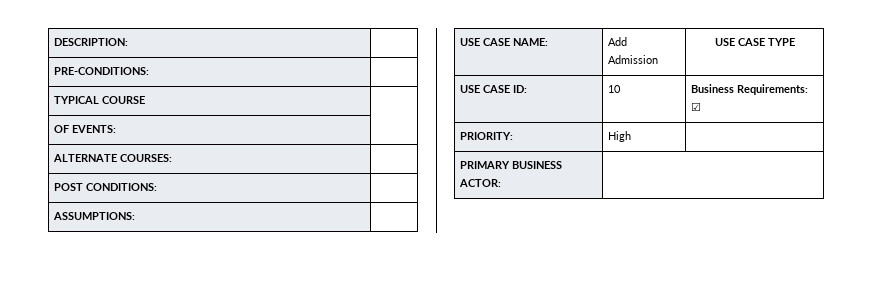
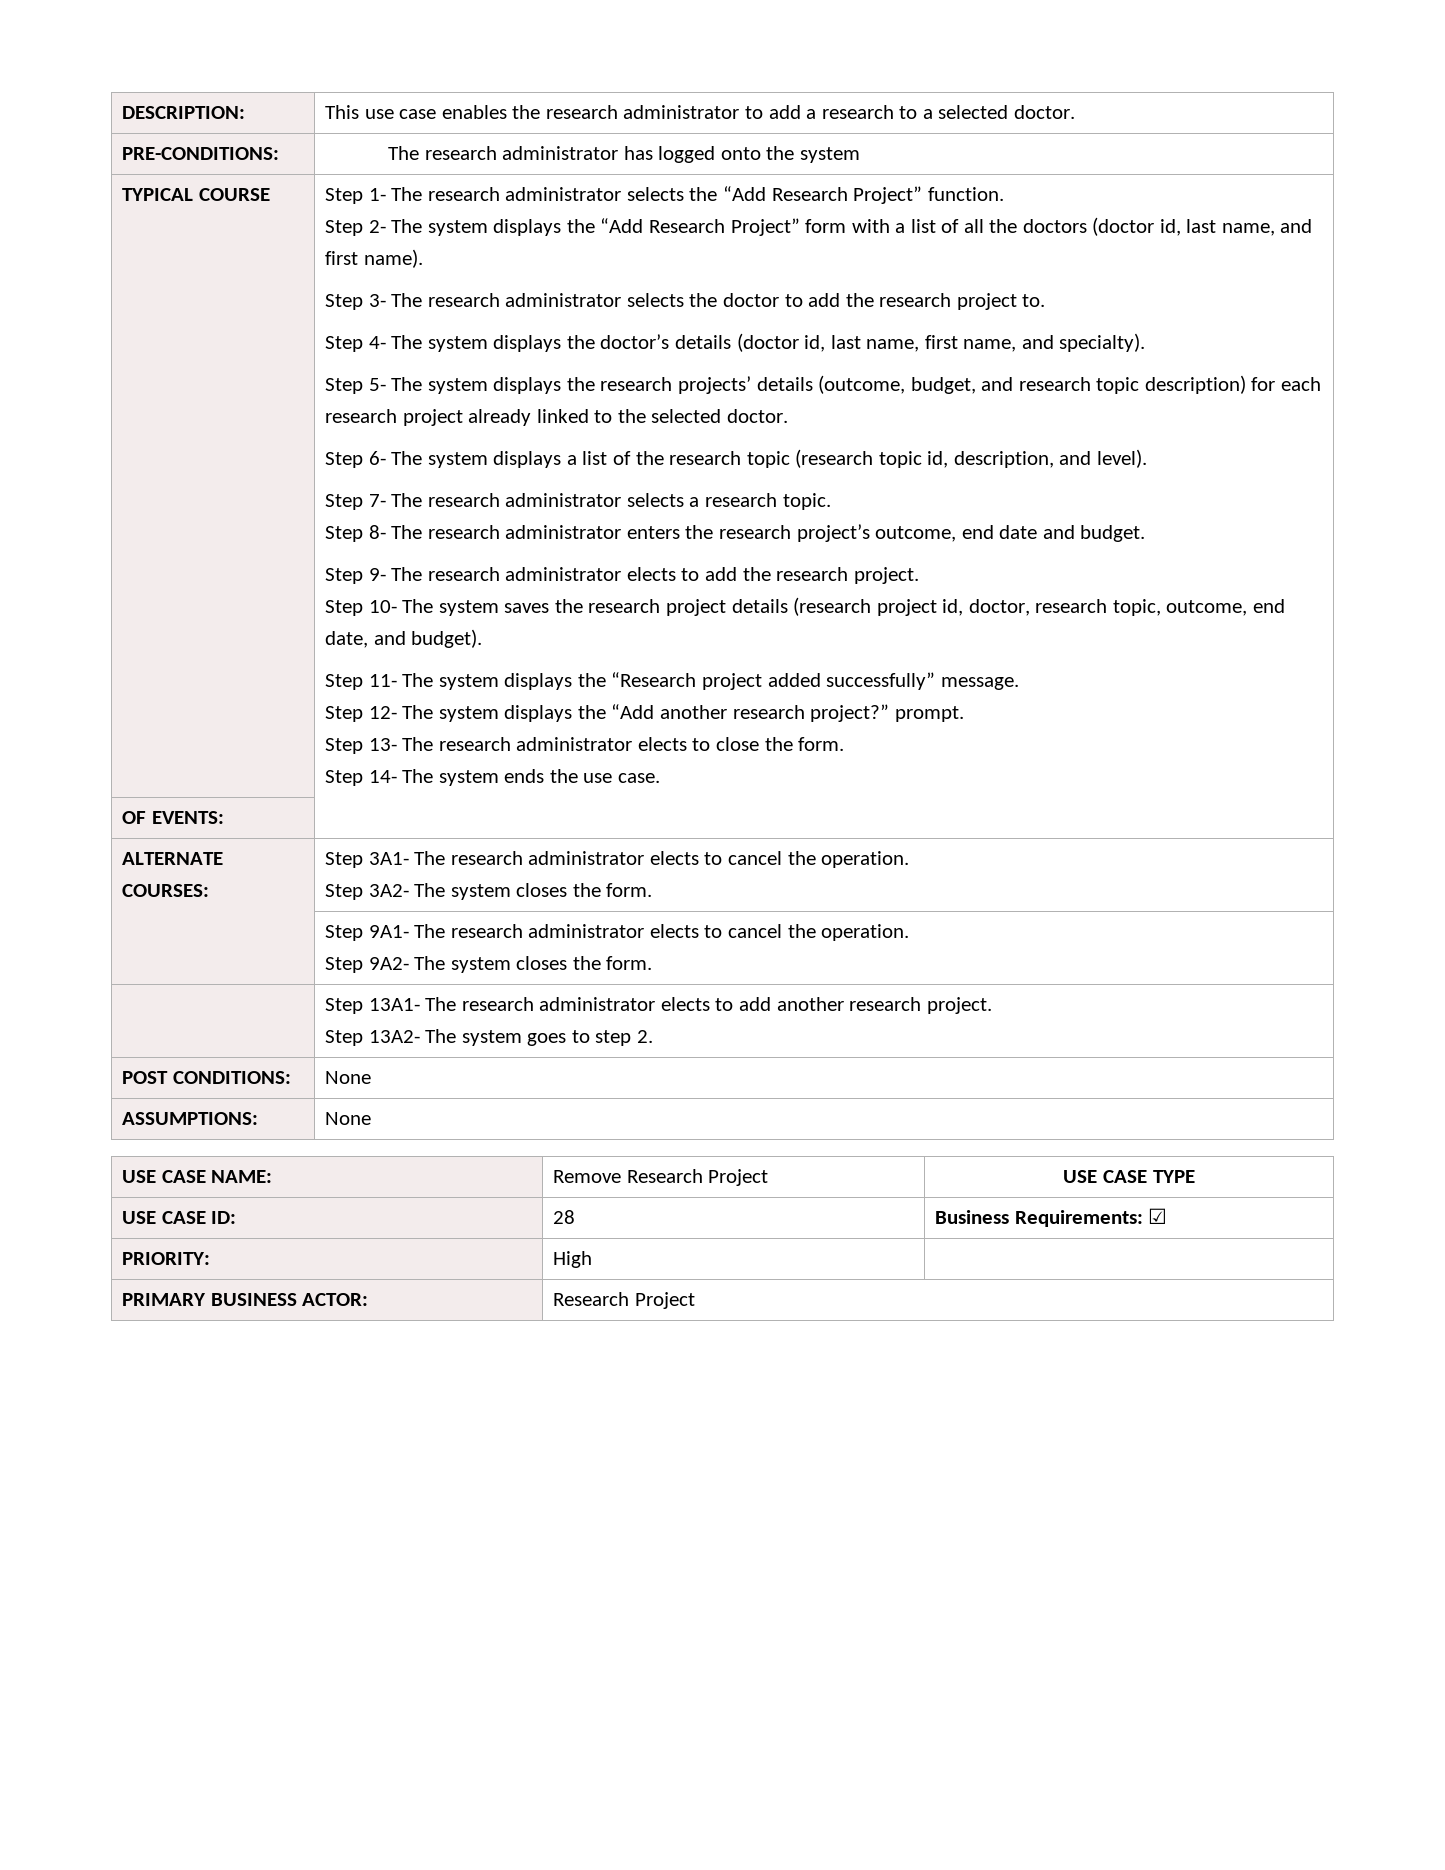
[54,67,150,75] [54,96,146,104] [54,125,117,133] [53,154,173,162] // PRE-CONDITIONS: | // TYPICAL COURSE | // OF EVENTS: | // ALTERNATE COURSES: | -> [325,105,1075,119] [122,147,280,160] [388,146,860,163] [122,188,270,201] [325,186,1004,204] [325,217,1313,236] [325,249,423,268] [325,293,1046,310] [325,333,1146,352] [325,375,1321,394] [325,409,788,426] [325,449,1147,468] [325,493,831,510] [325,524,1146,542] [325,567,919,584] [325,597,1285,616] [325,629,483,648] [325,672,1019,690] [325,704,964,722] [325,737,845,754] [325,769,660,786] [122,811,224,824] [122,852,224,865] [122,884,210,897] [325,851,910,868] [325,883,653,900] [325,924,910,941] [325,956,653,973] [325,997,992,1014] [325,1029,653,1046] This use case enables the research administrator to add a research to a selected doctor. // PRE-CONDITIONS: | The research administrator has logged onto the system // TYPICAL COURSE | Step 1- The research administrator selects the “Add Research Project” function. // Step 2- The system displays the “Add Research Project” form with a list of all the doctors (doctor id, last name, and first name). // Step 3- The research administrator selects the doctor to add the research project to. // Step 4- The system displays the doctor’s details (doctor id, last name, first name, and specialty). // Step 5- The system displays the research projects’ details (outcome, budget, and research topic description) for each research project already linked to the selected doctor. // Step 6- The system displays a list of the research topic (research topic id, description, and level). // Step 7- The research administrator selects a research topic. // Step 8- The research administrator enters the research project’s outcome, end date and budget. // Step 9- The research administrator elects to add the research project. // Step 10- The system saves the research project details (research project id, doctor, research topic, outcome, end date, and budget). // Step 11- The system displays the “Research project added successfully” message. // Step 12- The system displays the “Add another research project?” prompt. // Step 13- The research administrator elects to close the form. // Step 14- The system ends the use case. // OF EVENTS: | // ALTERNATE COURSES: | Step 3A1- The research administrator elects to cancel the operation. // Step 3A2- The system closes the form. // | Step 9A1- The research administrator elects to cancel the operation. // Step 9A2- The system closes the form. // | Step 13A1- The research administrator elects to add another research project. // Step 13A2- The system goes to step 2.
(158, 187) | -> [325,1071,372,1084] | None
(136, 216) | -> [325,1112,372,1125] | None
[608,37,628,46] [608,55,659,64] Add Admission -> [553,1169,769,1186] Remove Research Project
[608,85,622,93] 10 -> [553,1210,576,1224] 28
(502, 183) none -> [553,1292,695,1309] Research Project

